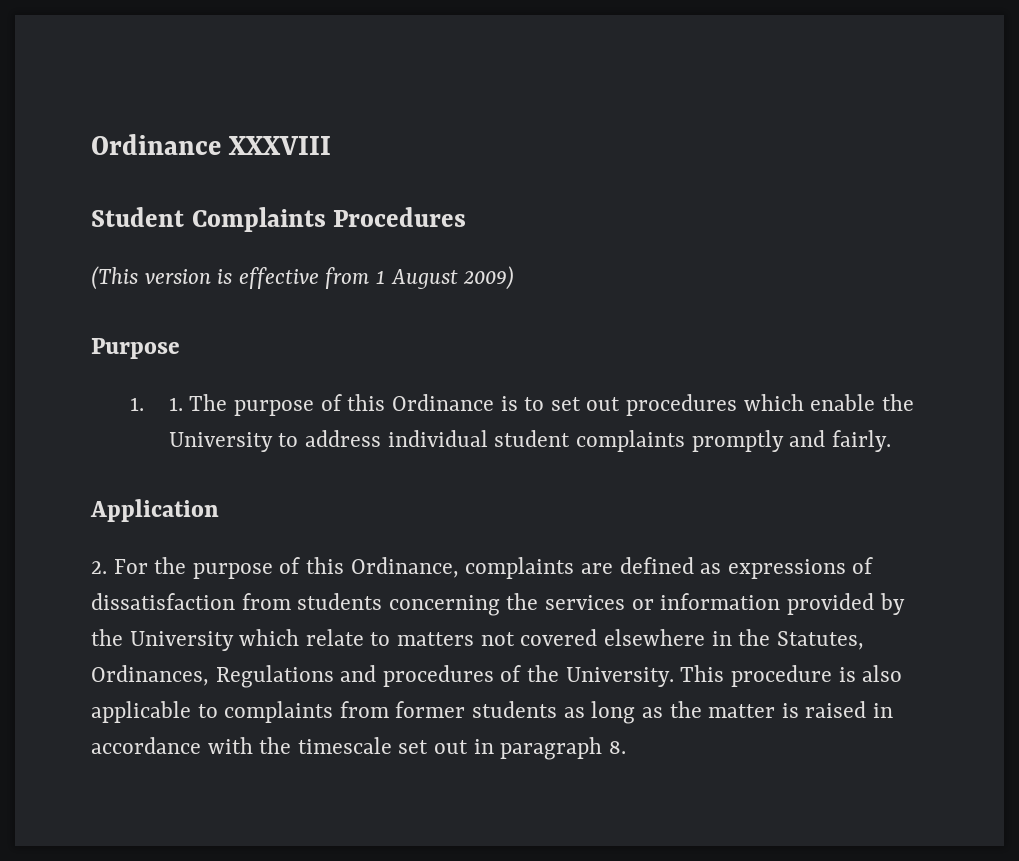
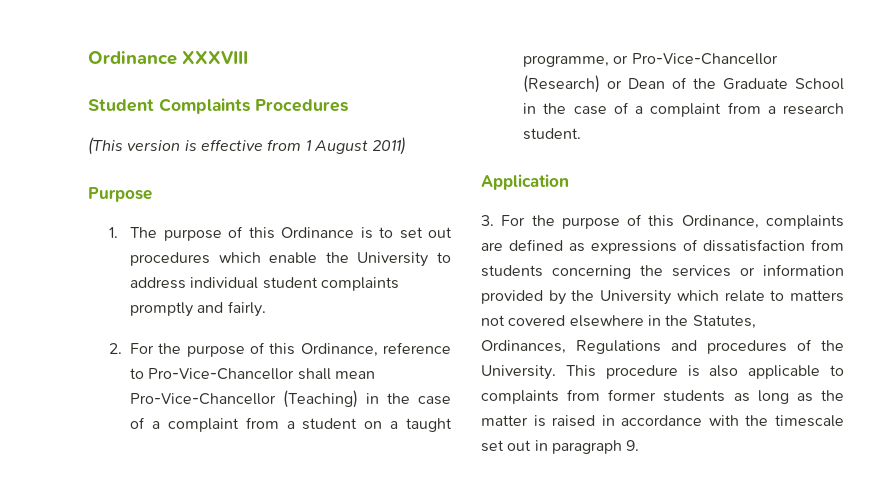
[463,266,515,290] 2009) -> [372,137,407,155] 2011)
[168,397,183,411] 1. -> (119, 232) none
(891, 441) none -> [109,342,451,357] [130,368,376,380] [130,390,452,408] [130,417,452,432] [523,53,778,67] [523,75,844,93] [523,102,844,117] [523,128,582,140] // 2. For the purpose of this Ordinance, reference to Pro-Vice-Chancellor shall mean Pro-Vice-Chancellor (Teaching) in the case of a complaint from a student on a taught programme, or Pro-Vice-Chancellor (Research) or Dean of the Graduate School in the case of a complaint from a research student.
[91,561,107,574] 2. -> [481,215,494,226] 3.
[608,741,626,754] 8. -> [626,440,640,451] 9.

